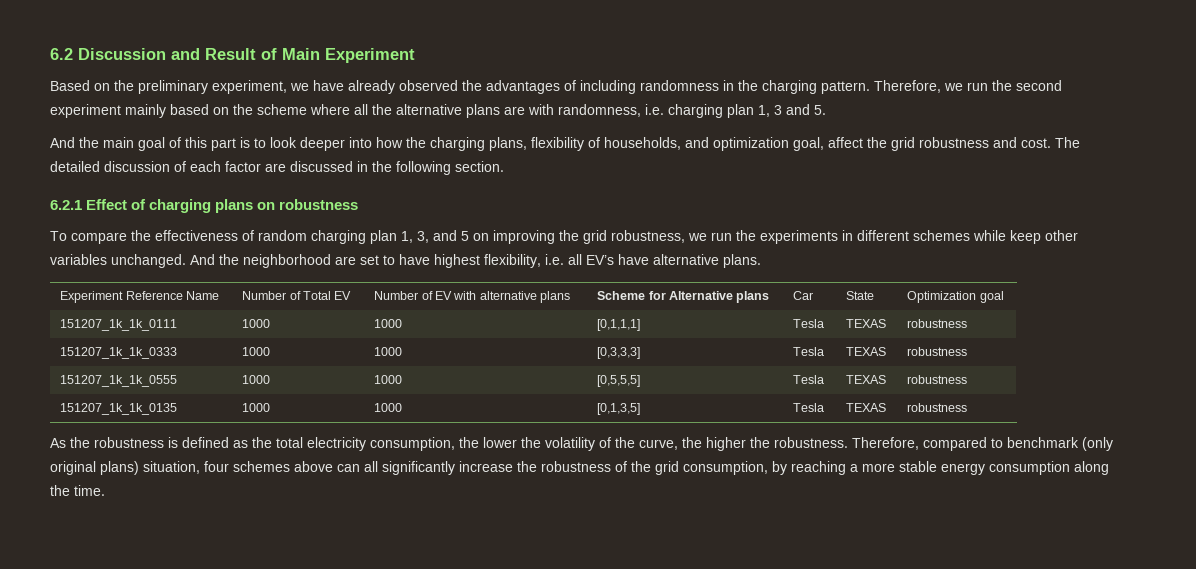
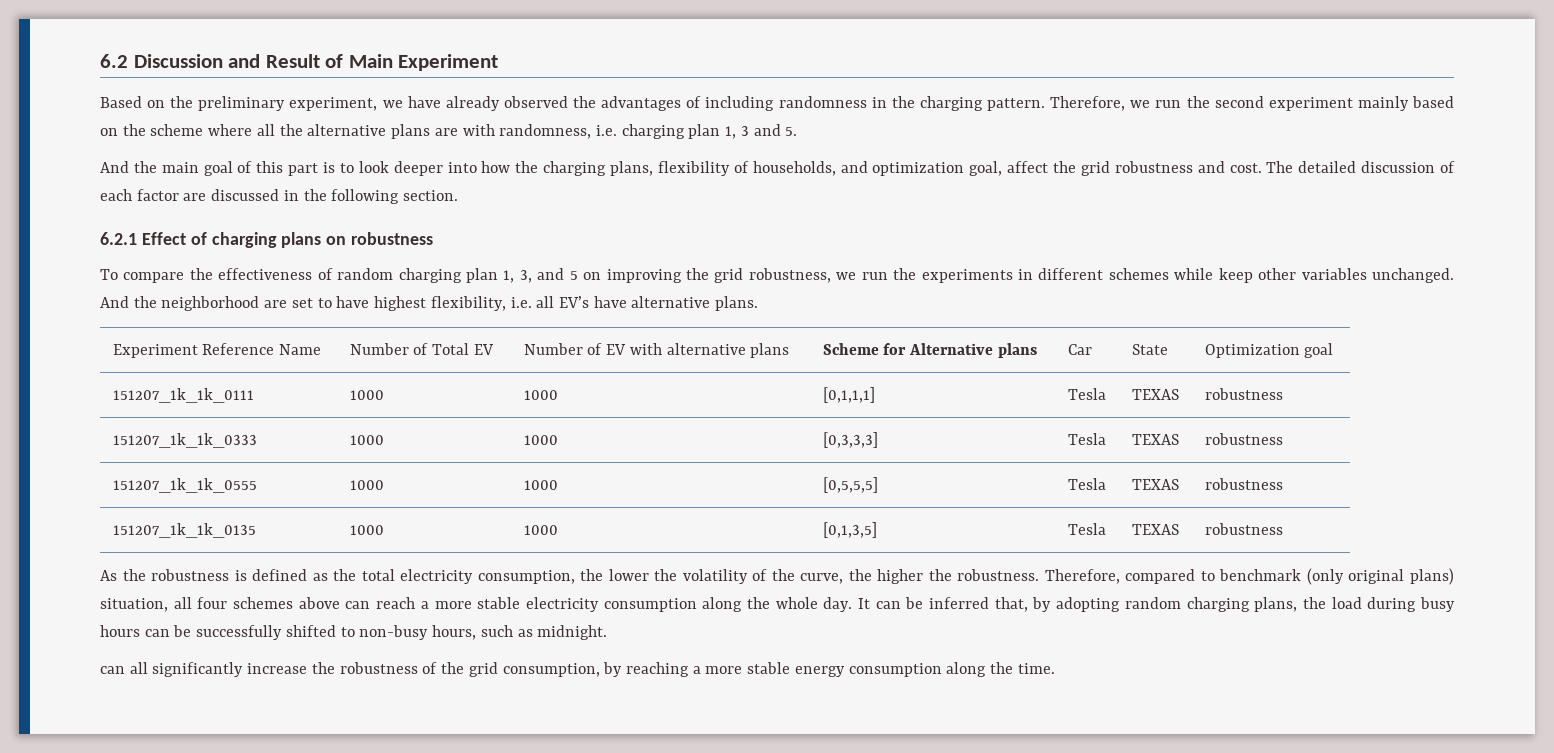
(200, 467) none -> [173,597,192,609] all
(360, 468) none -> [376,597,1455,612] [100,625,608,640] [100,666,125,674] reach a more stable electricity consumption along the whole day. It can be inferred that, by adopting random charging plans, the load during busy hours can be successfully shifted to non-busy hours, such as midnight. // can

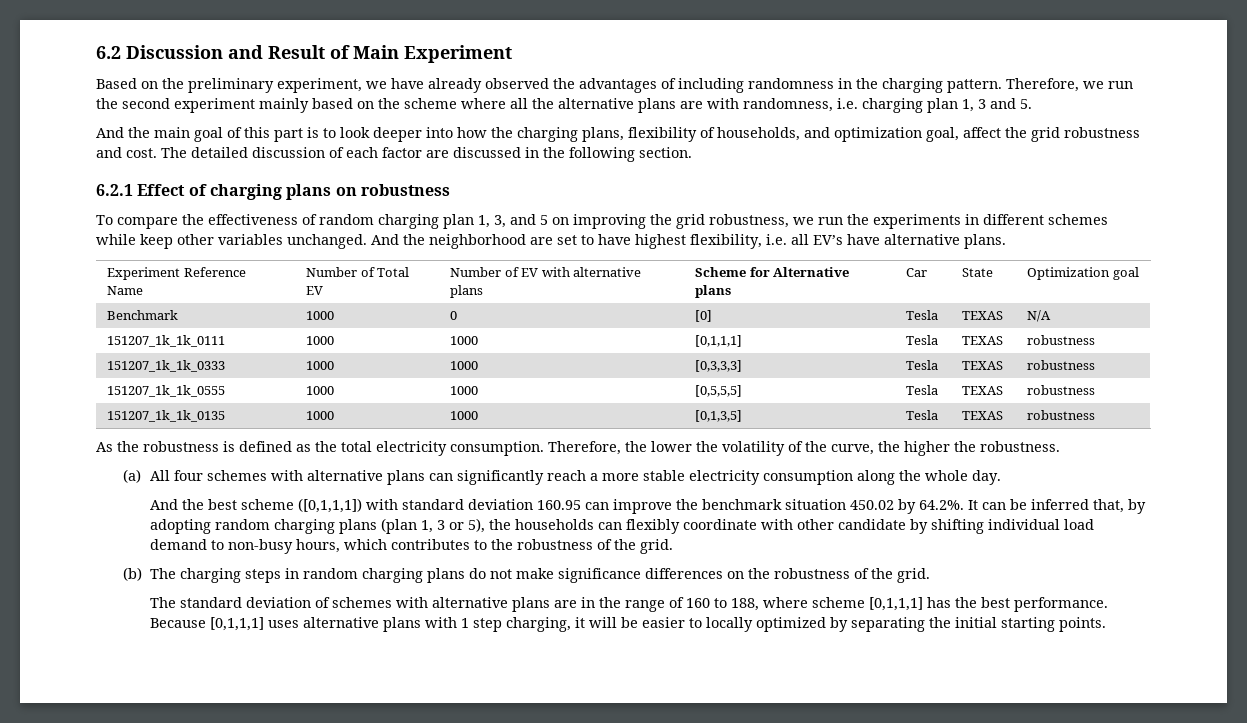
(1334, 350) none -> [107,310,179,320] [306,311,335,320] [450,311,458,320] [695,310,713,322] [906,310,939,320] [962,311,1004,320] [1027,310,1052,322] // Benchmark | 1000 | 0 | [0] | Tesla | TEXAS | N/A
[477,570,575,584] consumption, -> [450,441,621,456] consumption. Therefore,
[1044,568,1454,585] [100,597,371,612] Therefore, compared to benchmark (only original plans) situation, all four schemes above can -> [123,469,545,485] // (a) All four schemes with alternative plans can significantly
(853, 604) none -> [150,498,965,514] // And the best scheme ([0,1,1,1]) with standard deviation 160.95 can improve the benchmark situation 450.02 by 64.2%.
[1254,597,1455,612] [100,625,608,640] [100,662,1055,677] plans, the load during busy hours can be successfully shifted to non-busy hours, such as midnight. // can all significantly increase the robustness of the grid consumption, by reaching a more stable energy consumption along the time. -> [339,518,1095,534] [150,539,674,554] [123,567,931,583] [150,597,1109,612] [150,617,1107,632] plans (plan 1, 3 or 5), the households can flexibly coordinate with other candidate by shifting individual load demand to non-busy hours, which contributes to the robustness of the grid. // (b) The charging steps in random charging plans do not make significance differences on the robustness of the grid. // The standard deviation of schemes with alternative plans are in the range of 160 to 188, where scheme [0,1,1,1] has the best performance. Because [0,1,1,1] uses alternative plans with 1 step charging, it will be easier to locally optimized by separating the initial starting points.

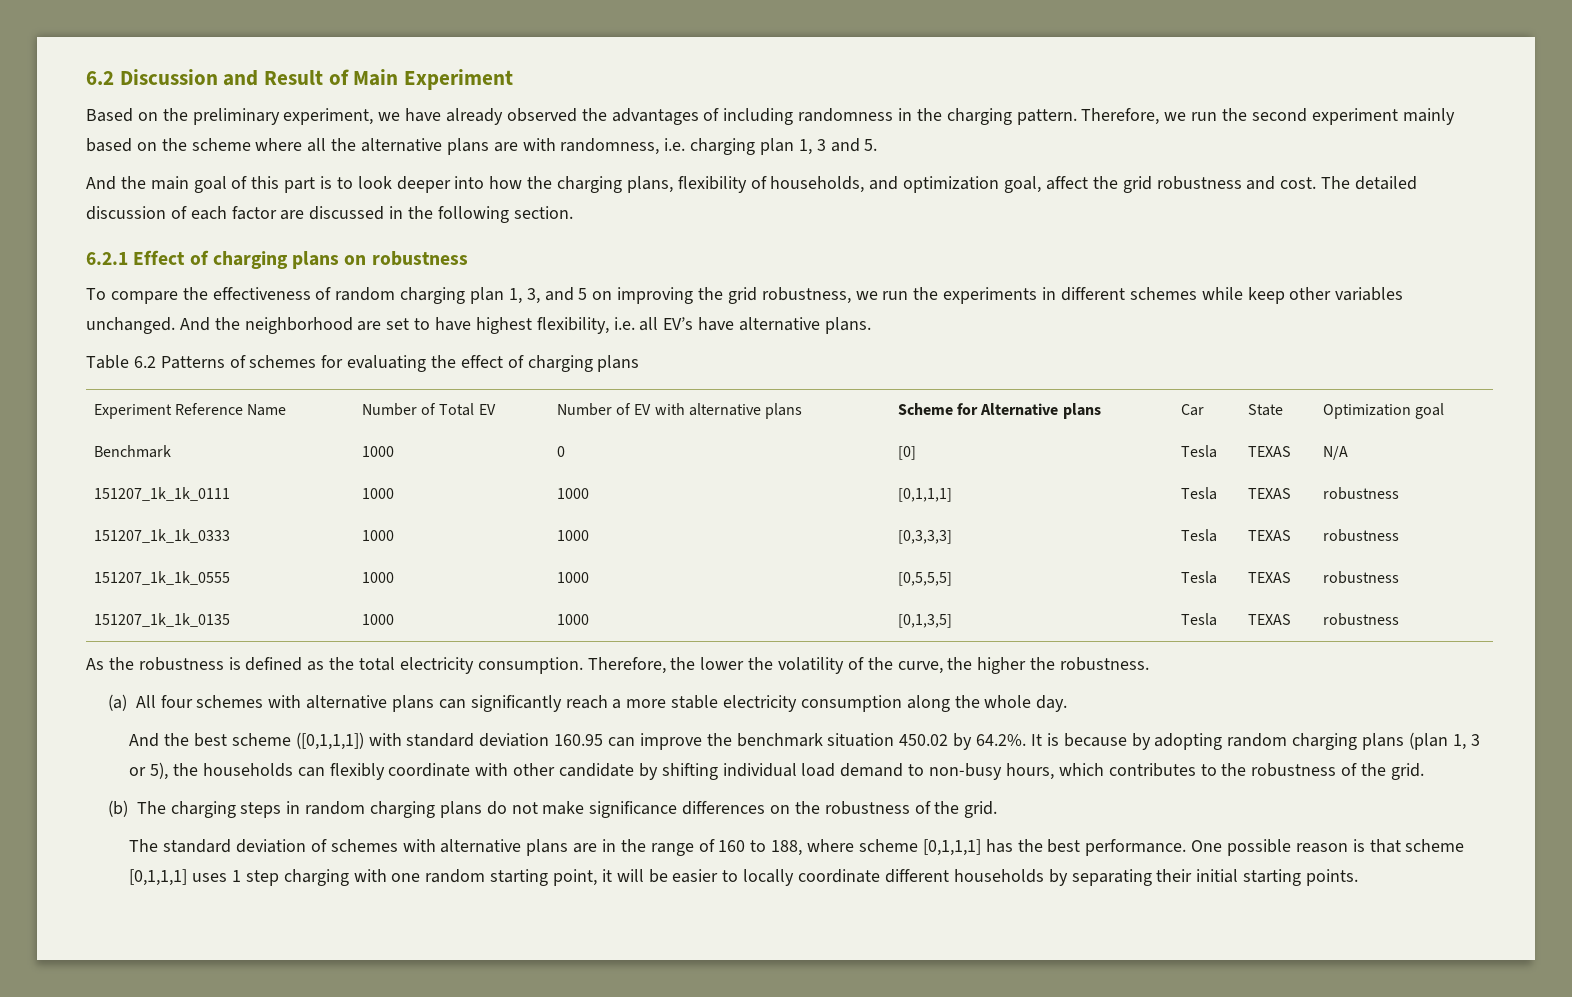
(1006, 241) none -> [86,355,640,372] // Table 6.2 Patterns of schemes for evaluating the effect of charging plans
[982,499,1125,513] can be inferred that, -> [1046,733,1127,747] is because
[150,617,572,632] Because [0,1,1,1] uses alternative plans with 1 step charging, -> [1191,839,1465,856] [129,869,598,886] One possible reason is that scheme [0,1,1,1] uses 1 step charging with one random starting point,
[756,617,827,632] optimized -> [798,869,1044,883] coordinate different households
[929,617,952,628] the -> [1156,869,1193,882] their

